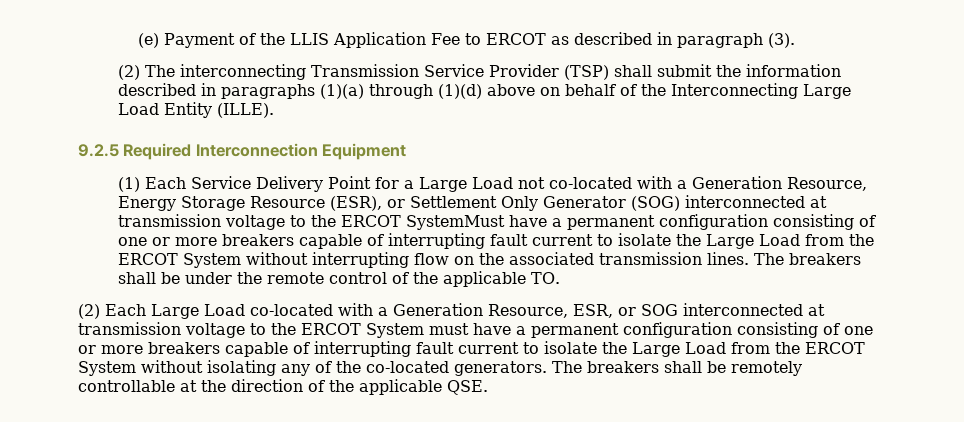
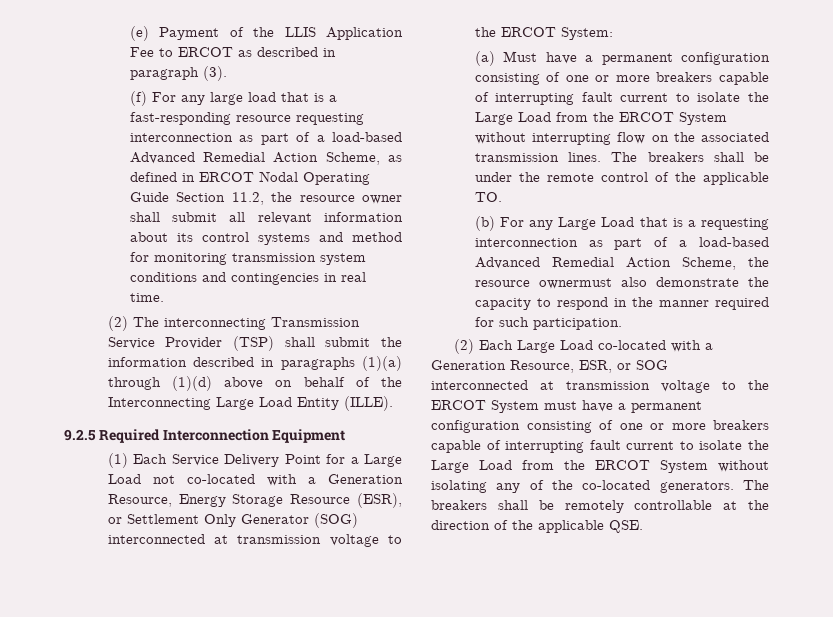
(795, 40) none -> [129,91,337,106] [129,112,364,125] [129,132,402,145] [129,152,403,165] [129,171,370,185] [129,192,402,205] [129,212,403,224] [129,232,402,245] [129,252,366,265] [129,272,366,285] [129,293,164,302] // (f) For any large load that is a fast-responding resource requesting interconnection as part of a load-based Advanced Remedial Action Scheme, as defined in ERCOT Nodal Operating Guide Section 11.2, the resource owner shall submit all relevant information about its control systems and method for monitoring transmission system conditions and contingencies in real time.
[405,215,505,230] SystemMust -> [560,27,613,40] [474,51,538,66] System: // (a) Must
(560, 278) none -> [474,216,769,231] [474,237,769,250] [474,257,769,270] [474,277,769,289] [474,297,769,310] [474,317,622,330] // (b) For any Large Load that is a requesting interconnection as part of a load-based Advanced Remedial Action Scheme, the resource ownermust also demonstrate the capacity to respond in the manner required for such participation.

